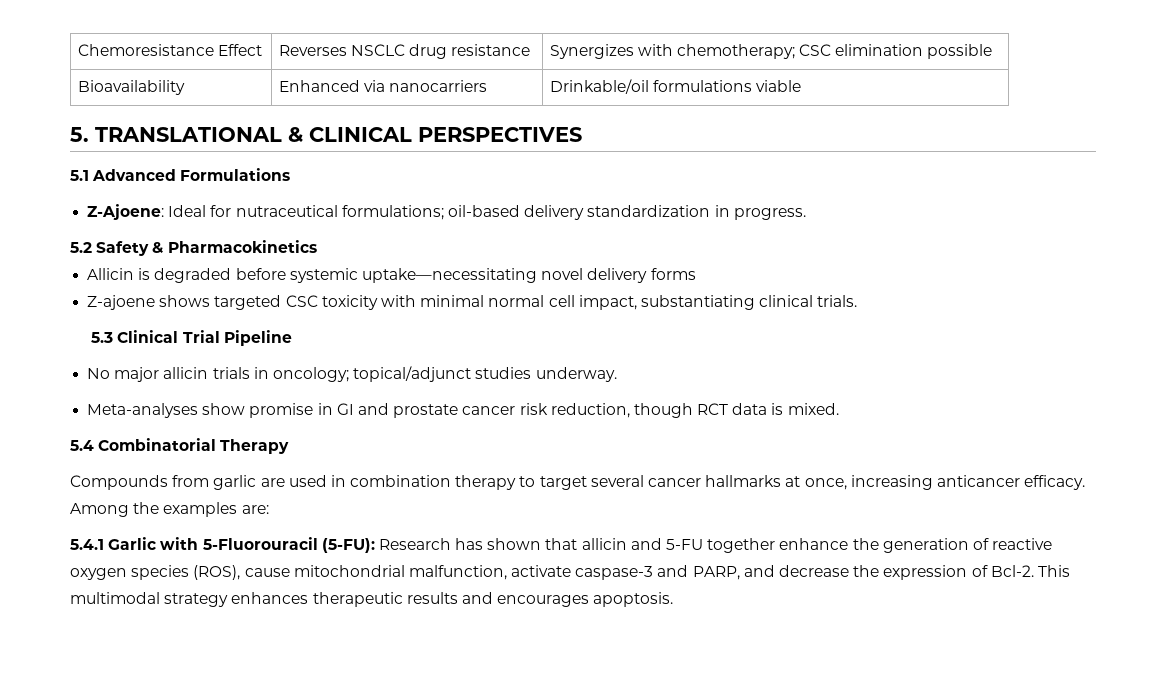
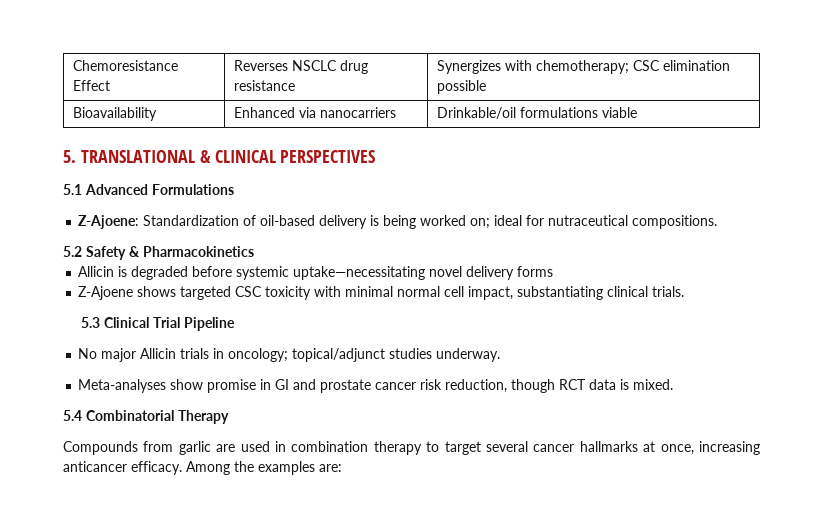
[168,205,806,220] Ideal for nutraceutical formulations; oil-based delivery standardization in progress. -> [143,215,718,229] Standardization of oil-based delivery is being worked on; ideal for nutraceutical compositions.
[87,295,156,310] Z-ajoene -> [78,286,134,300] Z-Ajoene
[163,367,209,379] allicin -> [140,348,177,359] Allicin
[70,537,1053,553] [70,565,1070,580] [70,592,674,607] // 5.4.1 Garlic with 5-Fluorouracil (5-FU): Research has shown that allicin and 5-FU together enhance the generation of reactive oxygen species (ROS), cause mitochondrial malfunction, activate caspase-3 and PARP, and decrease the expression of Bcl-2. This multimodal strategy enhances therapeutic results and encourages apoptosis. -> (342, 468) none

